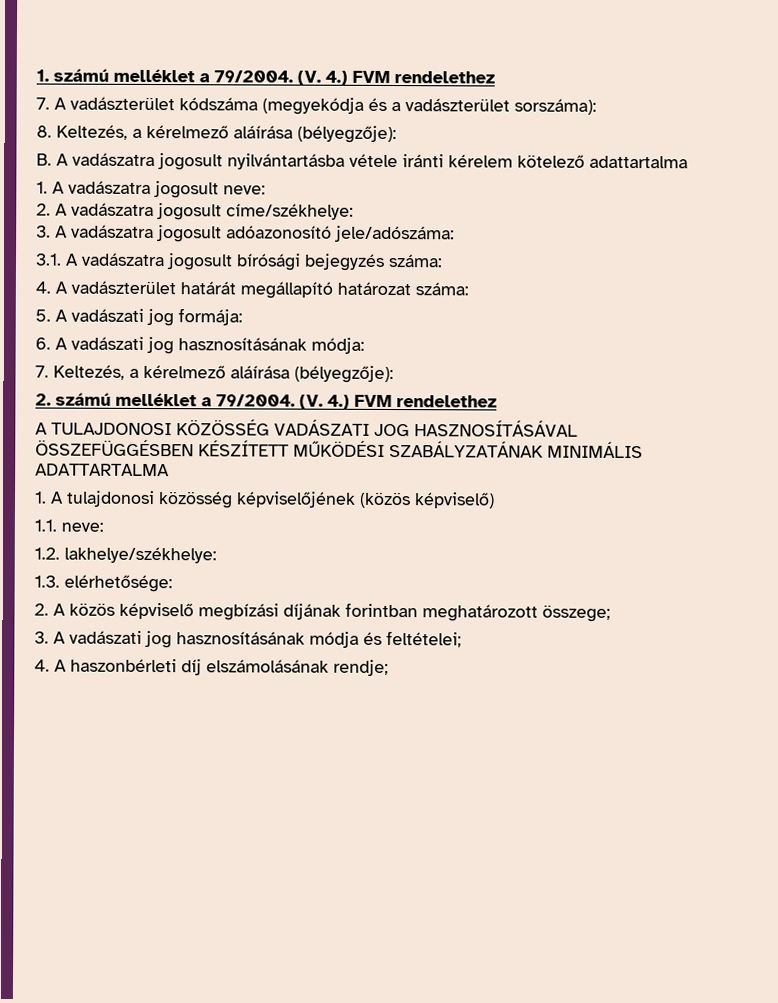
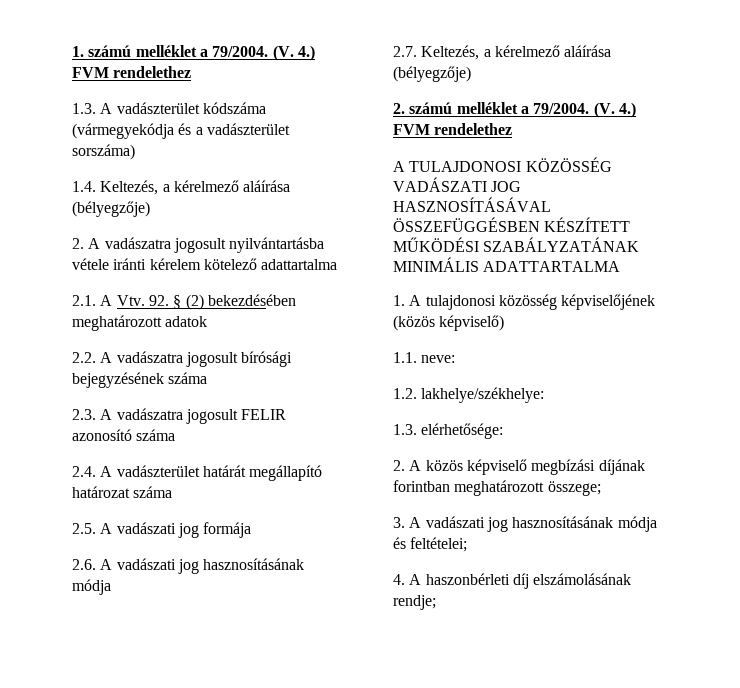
[36,97,50,110] 7. -> [72,103,96,114] 1.3.
[262,97,364,115] (megyekódja -> [72,123,174,139] (vármegyekódja
[514,98,597,115] [36,124,397,144] [36,153,52,166] sorszáma): // 8. Keltezés, a kérelmező aláírása (bélyegzője): // B. -> [72,144,135,160] [72,180,291,195] [72,201,150,217] [72,238,84,249] sorszáma) // 1.4. Keltezés, a kérelmező aláírása (bélyegzője) // 2.
[36,180,266,199] [36,202,354,221] [36,224,455,243] [35,252,443,271] [35,281,51,294] 1. A vadászatra jogosult neve: // 2. A vadászatra jogosult címe/székhelye: // 3. A vadászatra jogosult adóazonosító jele/adószáma: // 3.1. A vadászatra jogosult bírósági bejegyzés száma: // 4. -> [72,294,296,310] [72,315,208,331] [72,351,293,367] [72,372,208,388] [72,408,287,424] [72,429,176,441] [72,466,96,477] 2.1. A Vtv. 92. § (2) bekezdésében meghatározott adatok // 2.2. A vadászatra jogosult bírósági bejegyzésének száma // 2.3. A vadászatra jogosult FELIR azonosító száma // 2.4.
[415,282,469,296] [35,308,243,327] [35,336,365,355] [35,364,394,384] száma: // 5. A vadászati jog formája: // 6. A vadászati jog hasznosításának módja: // 7. Keltezés, a kérelmező aláírása (bélyegzője): -> [133,486,173,498] [72,522,252,538] [72,558,305,574] [72,579,111,595] [393,45,612,60] [393,66,471,82] száma // 2.5. A vadászati jog formája // 2.6. A vadászati jog hasznosításának módja // 2.7. Keltezés, a kérelmező aláírása (bélyegzője)

